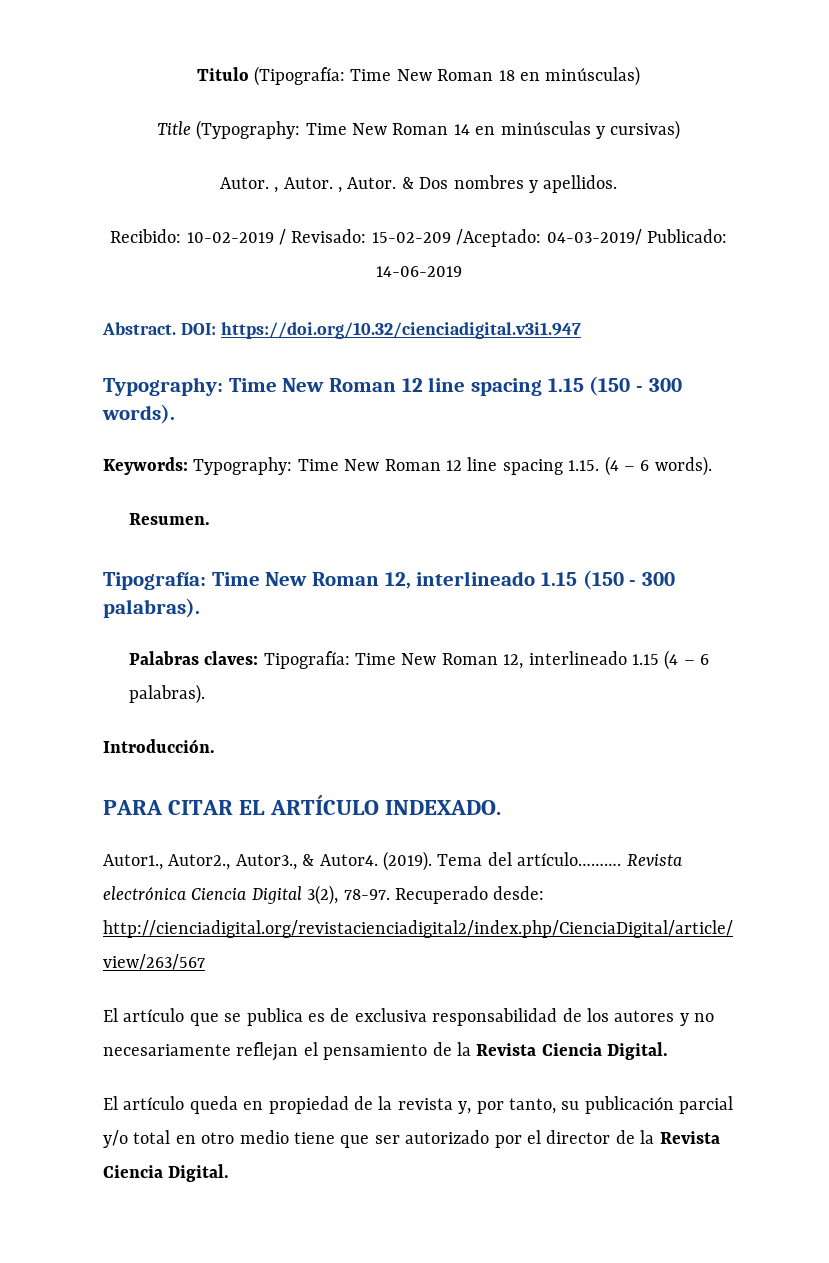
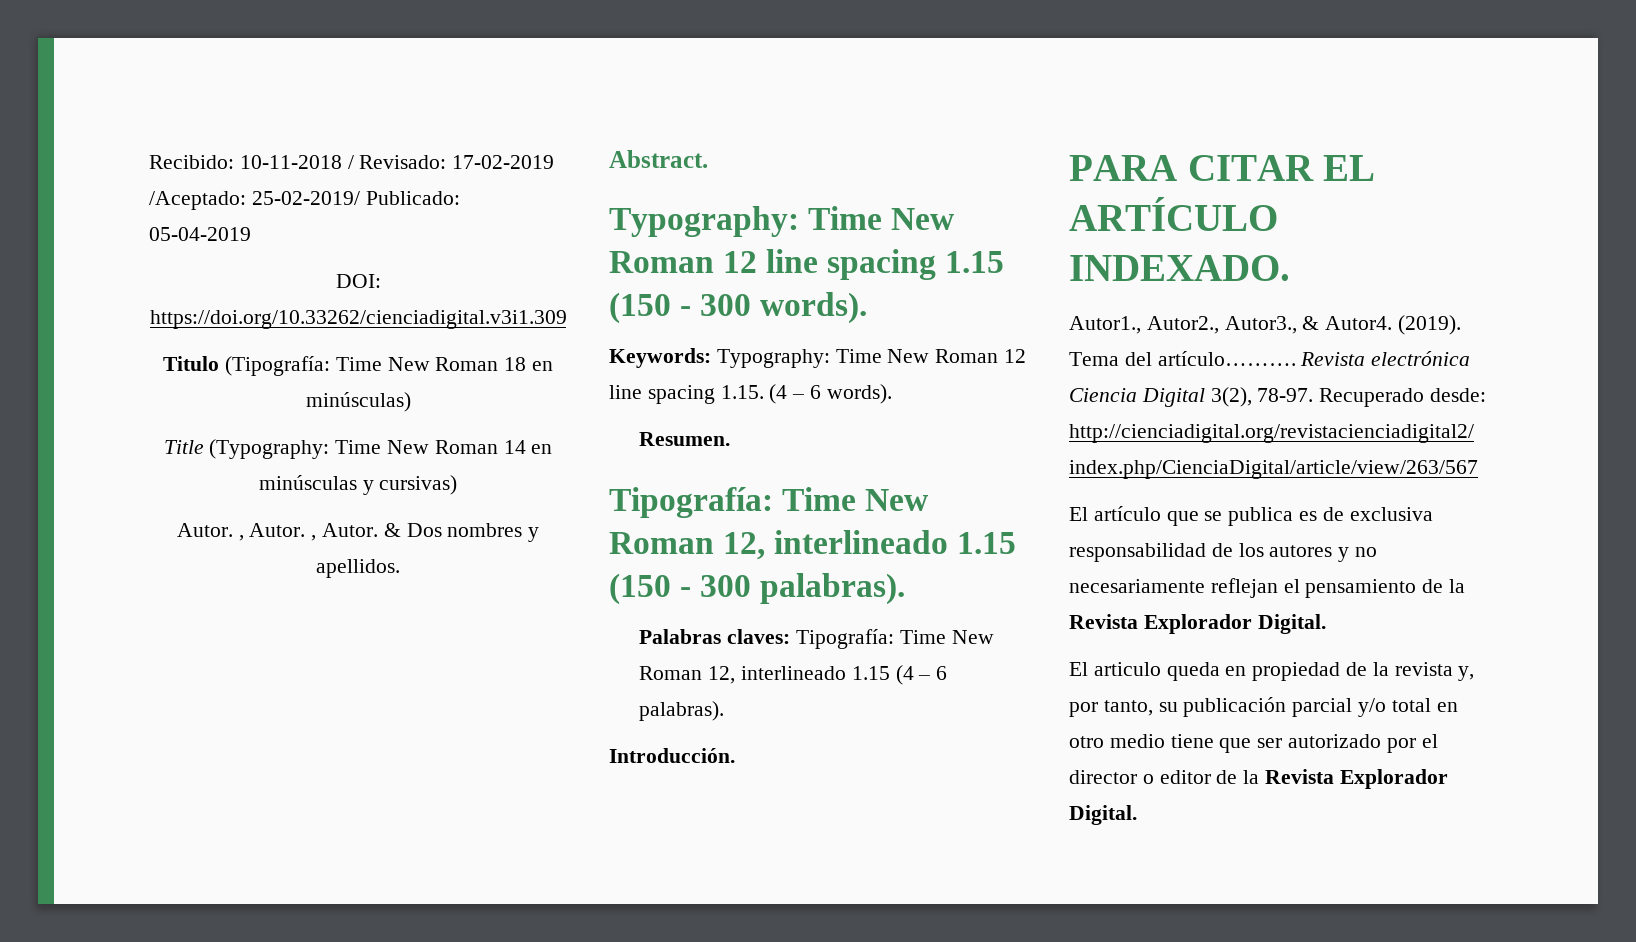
(196, 74) none -> [149,155,555,169] [149,191,460,210] [149,227,251,241] [335,274,381,288] [149,310,567,329] Recibido: 10-11-2018 / Revisado: 17-02-2019 /Aceptado: 25-02-2019/ Publicado: 05-04-2019 // DOI: https://doi.org/10.33262/cienciadigital.v3i1.309 //
[110,229,727,247] [375,266,462,277] // Recibido: 10-02-2019 / Revisado: 15-02-209 /Aceptado: 04-03-2019/ Publicado: 14-06-2019 -> (400, 568) none
[180,322,581,339] DOI: https://doi.org/10.32/cienciadigital.v3i1.947 -> (708, 159) none
[541,1043,602,1056] Ciencia -> [1143,614,1252,634] Explorador
[123,1096,185,1110] artículo -> [1093,662,1161,676] articulo
[615,1130,720,1144] [103,1165,163,1178] de la Revista Ciencia -> [1142,769,1448,789] o editor de la Revista Explorador

